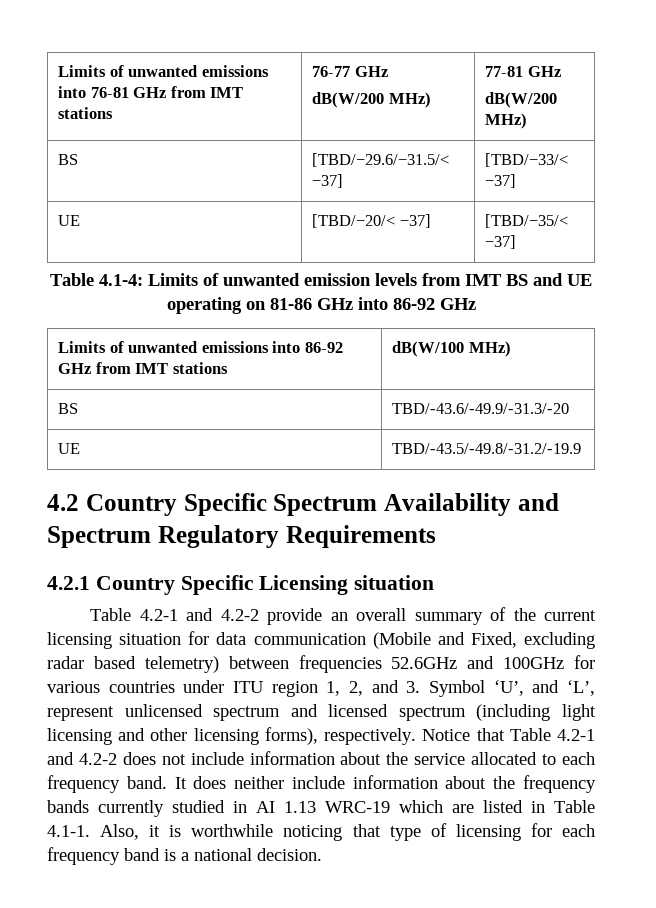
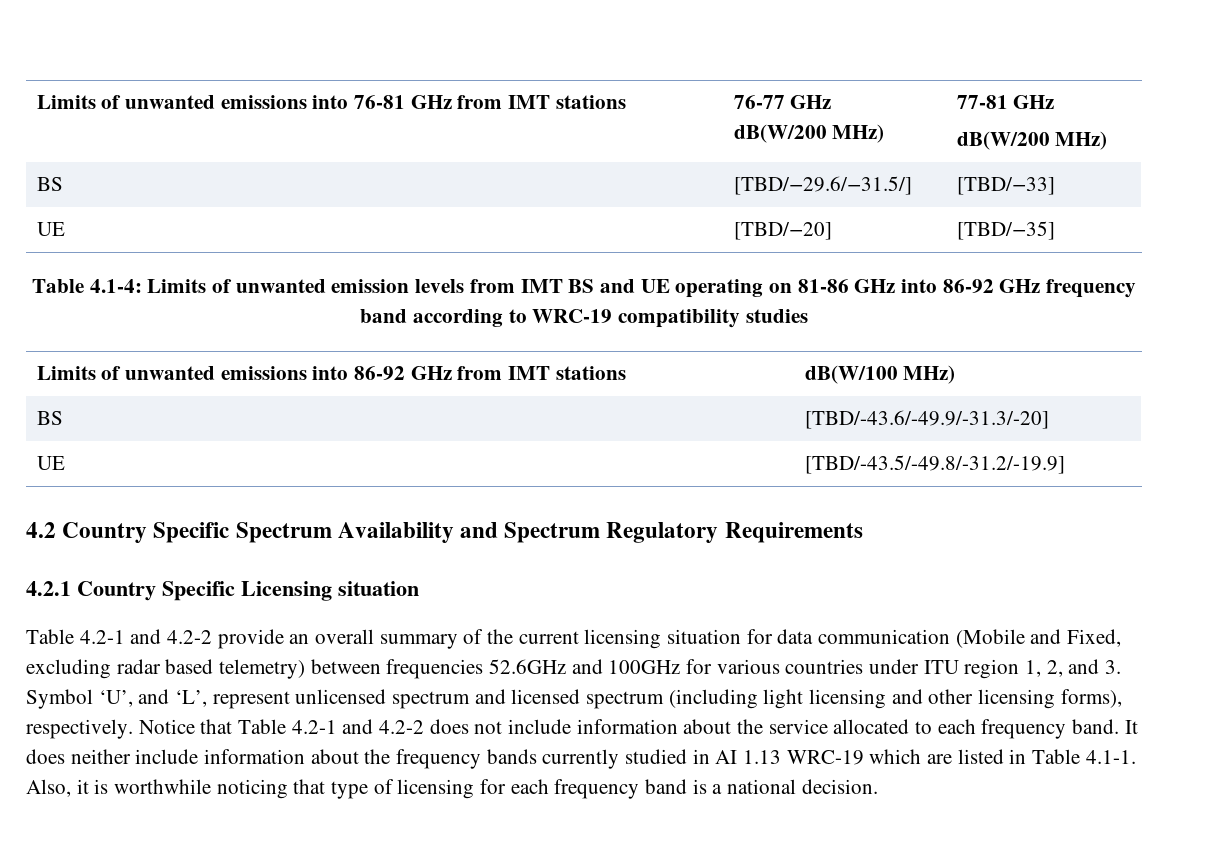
[312,153,450,167] [312,174,344,188] [485,153,569,167] [485,174,517,188] [58,215,81,226] [312,214,431,228] [485,214,569,228] [485,235,517,249] [TBD/−29.6/−31.5/< −37] | [TBD/−33/< −37] // UE | [TBD/−20/< −37] | [TBD/−35/< −37] -> [733,176,912,195] [956,177,1055,195] [36,222,65,236] [733,222,832,240] [956,221,1055,240] [TBD/−29.6/−31.5/] | [TBD/−33] // UE | [TBD/−20] | [TBD/−35]
(476, 304) none -> [1045,279,1136,298] [360,309,808,328] frequency band according to WRC-19 compatibility studies
[392,403,570,414] [58,443,81,454] [392,443,582,454] TBD/-43.6/-49.9/-31.3/-20 // UE | TBD/-43.5/-49.8/-31.2/-19.9 -> [804,410,1049,429] [36,456,65,470] [804,455,1065,474] [TBD/-43.6/-49.9/-31.3/-20] // UE | [TBD/-43.5/-49.8/-31.2/-19.9]

